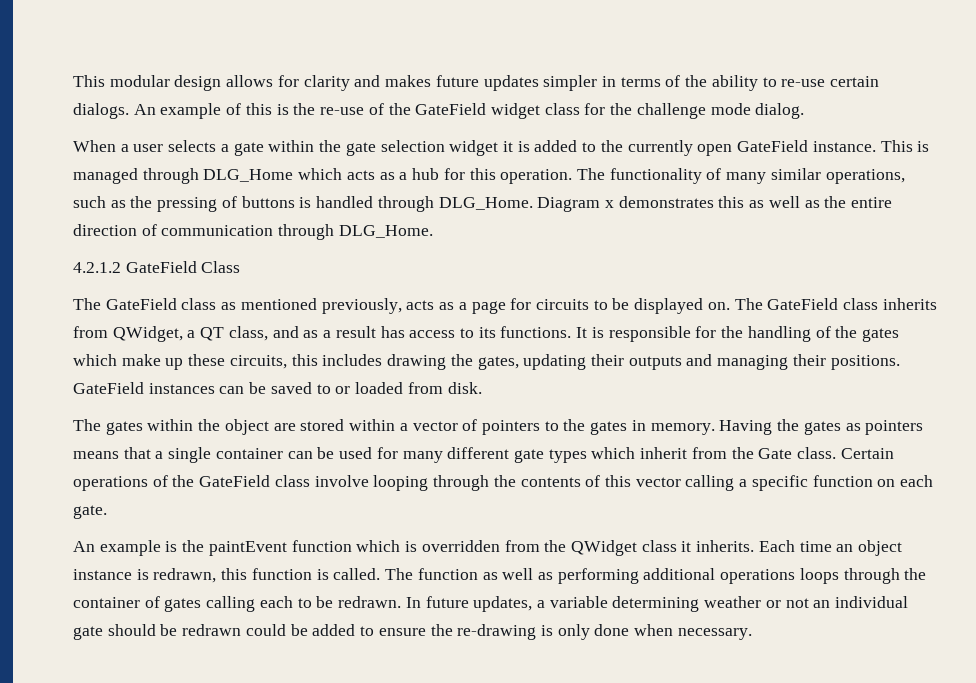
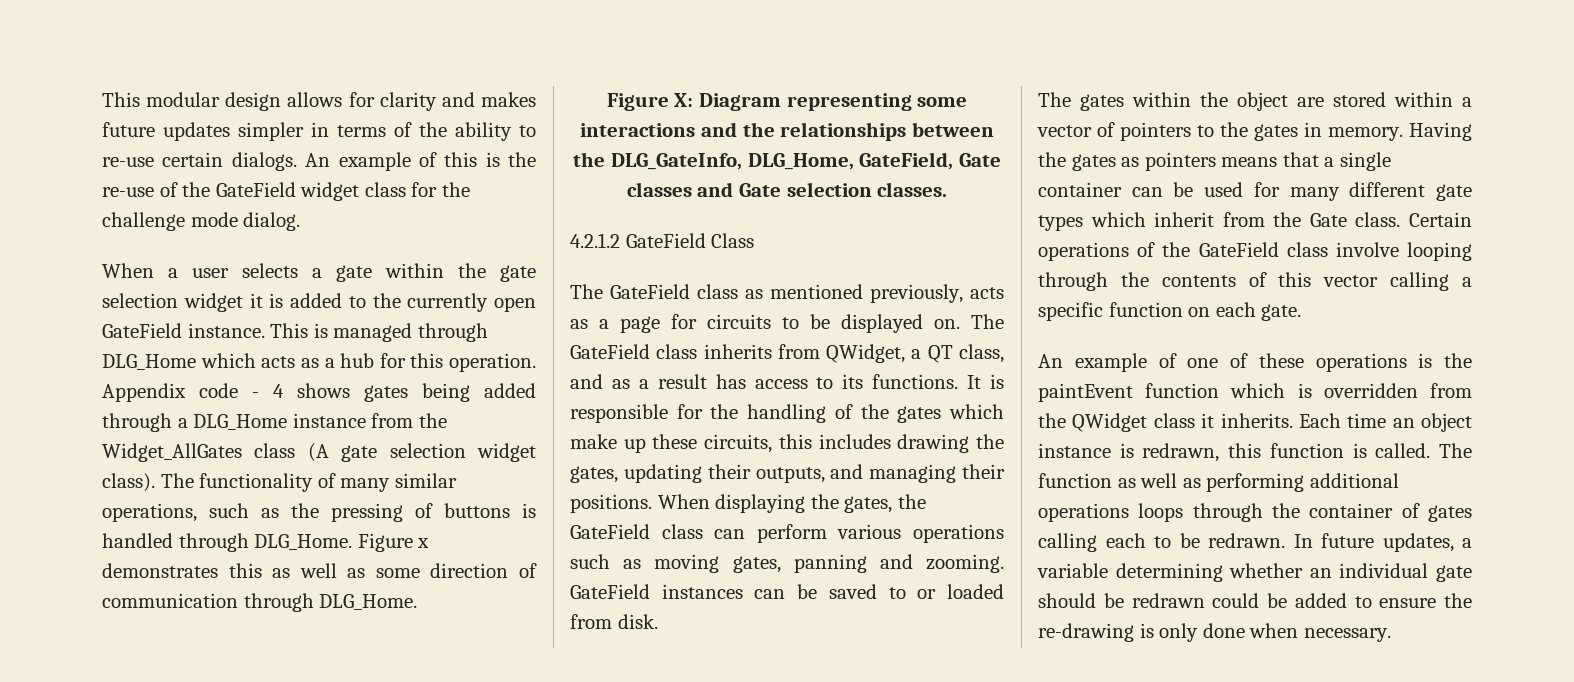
(573, 176) none -> [102,383,536,402] [102,413,447,432] [102,443,536,462] [102,473,155,492] Appendix code - 4 shows gates being added through a DLG_Home instance from the Widget_AllGates class (A gate selection widget class).
[537,197,601,212] Diagram -> [357,533,413,552] Figure
[824,196,893,208] the entire -> [375,568,420,578] some
(433, 231) none -> [606,93,968,111] [580,122,994,141] [573,152,1001,170] [626,182,948,197] // Figure X: Diagram representing some interactions and the relationships between the DLG_GateInfo, DLG_Home, GateField, Gate classes and Gate selection classes.
[628,356,682,370] outputs -> [755,467,825,483] outputs,
(900, 362) none -> [657,494,926,513] [570,524,1005,543] [570,554,1004,573] When displaying the gates, the GateField class can perform various operations such as moving gates, panning and zooming.
(161, 548) none -> [1158,353,1407,372] of one of these operations
[704,596,809,608] weather or not -> [1229,563,1304,578] whether

